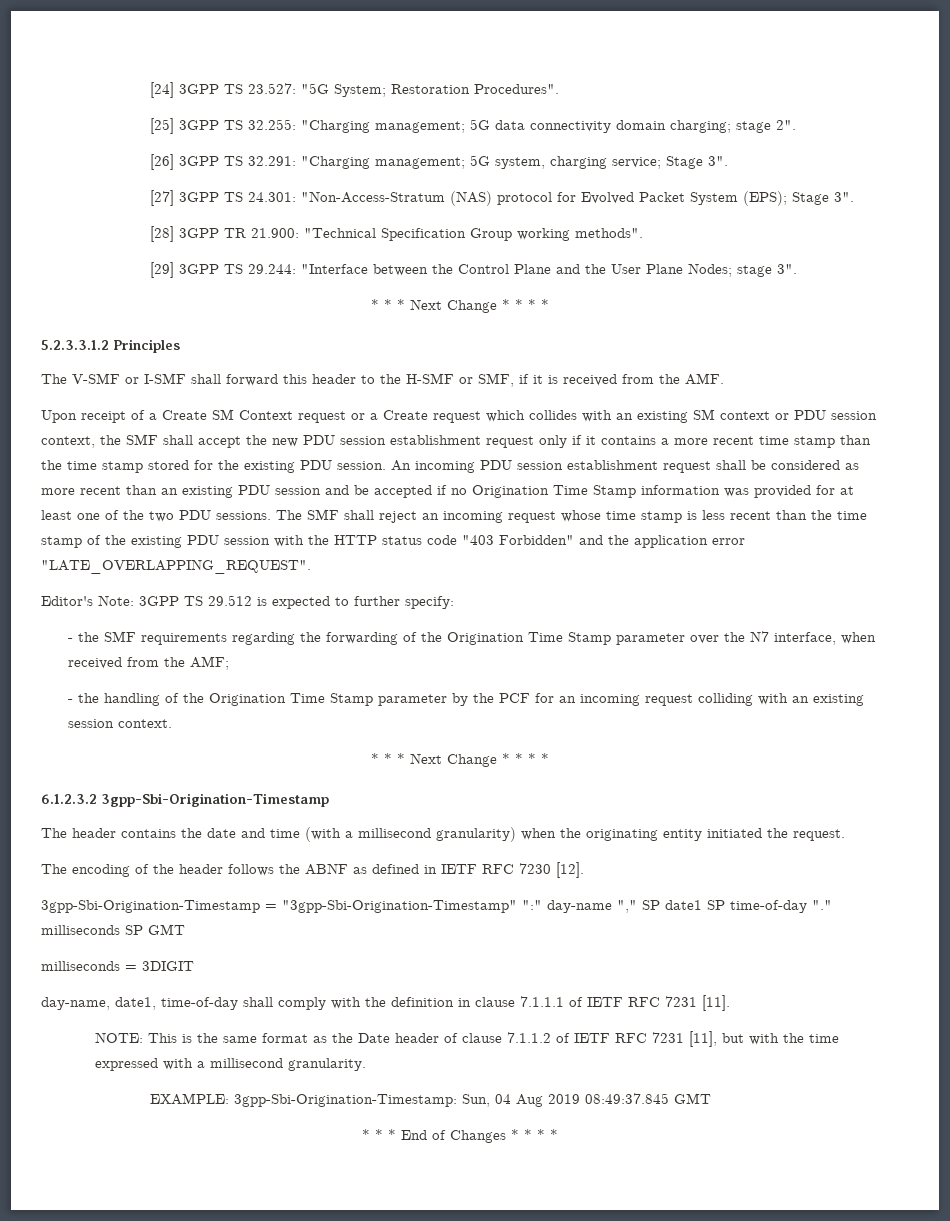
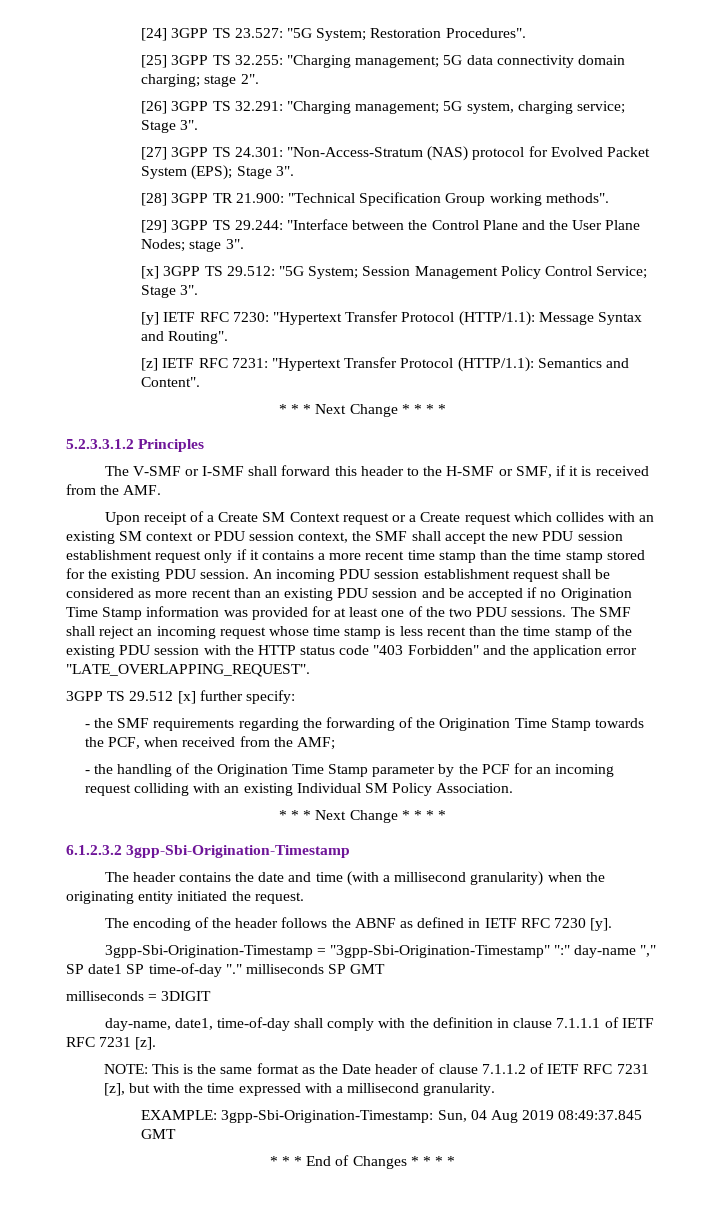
(797, 269) none -> [141,266,648,279] [141,285,199,298] [141,311,642,326] [141,331,229,344] [141,357,629,372] [141,377,201,387] // [x] 3GPP TS 29.512: "5G System; Session Management Policy Control Service; Stage 3". // [y] IETF RFC 7230: "Hypertext Transfer Protocol (HTTP/1.1): Message Syntax and Routing". // [z] IETF RFC 7231: "Hypertext Transfer Protocol (HTTP/1.1): Semantics and Content".
[41,595,134,606] Editor's Note: -> (310, 670) none
[257,596,349,609] is expected to -> [177,691,196,704] [x]
[616,631,837,645] parameter over the N7 interface, -> [595,718,645,728] [84,737,140,749] towards the PCF,
[68,719,173,728] session context. -> [296,783,514,796] Individual SM Policy Association.
[556,862,584,878] [12]. -> [590,918,613,931] [y].
[702,995,730,1011] [11]. -> [135,1037,157,1050] [z].
[689,1031,718,1047] [11], -> [103,1083,125,1096] [z],

